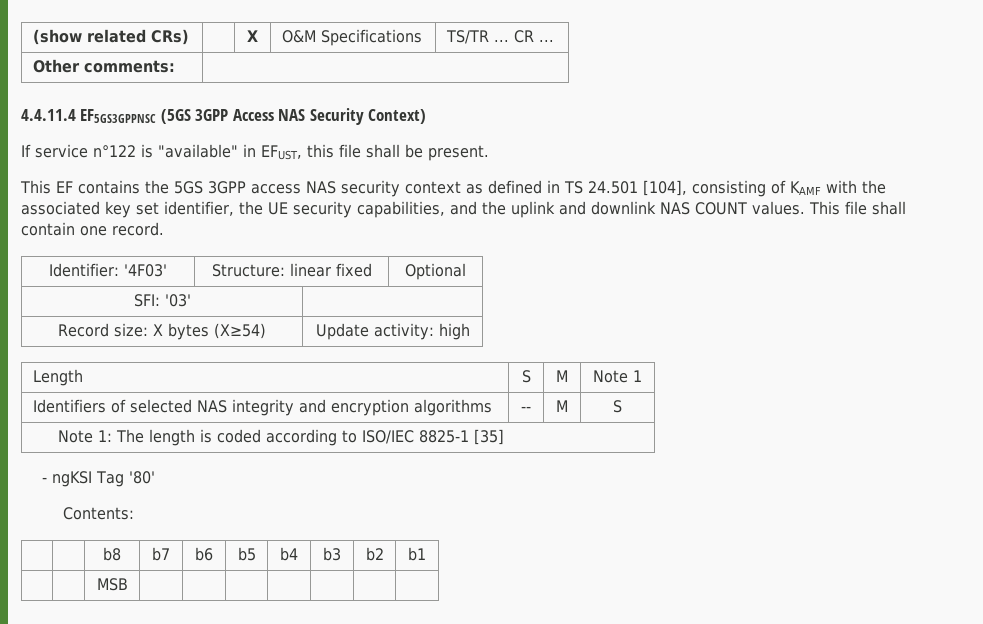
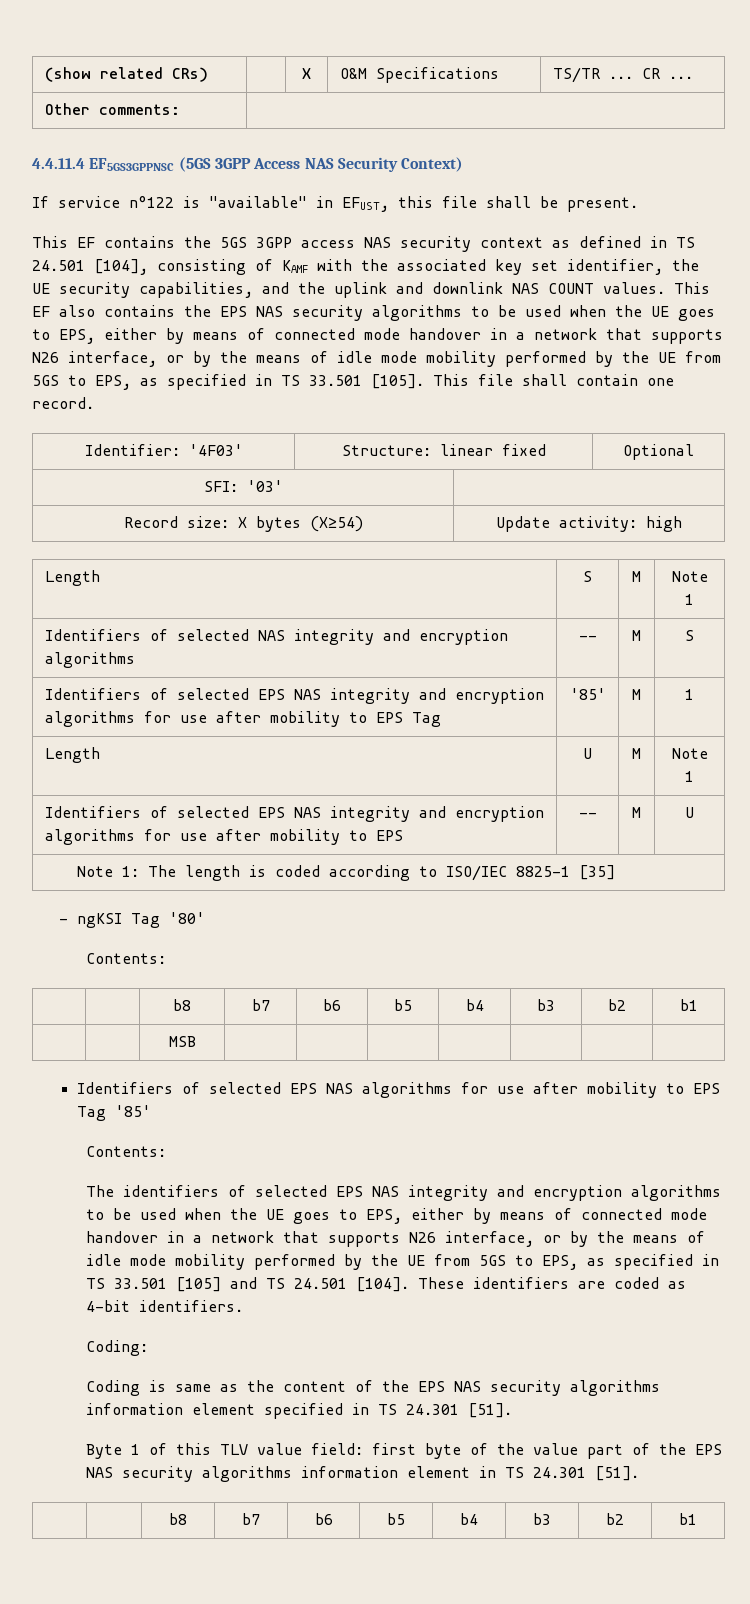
(840, 208) none -> [32,305,715,321] [32,328,723,344] [32,351,721,367] [32,374,469,390] EF also contains the EPS NAS security algorithms to be used when the UE goes to EPS, either by means of connected mode handover in a network that supports N26 interface, or by the means of idle mode mobility performed by the UE from 5GS to EPS, as specified in TS 33.501 [105]. This
(622, 406) none -> [44,688,544,704] [44,711,441,727] [569,688,606,700] [632,689,641,700] [685,689,694,700] [44,747,100,763] [583,748,592,759] [632,748,641,759] [671,748,708,759] [685,771,694,782] [44,806,544,822] [44,829,403,845] [578,812,597,818] [632,807,641,818] [685,807,694,818] // Identifiers of selected EPS NAS integrity and encryption algorithms for use after mobility to EPS Tag | '85' | M | 1 // Length | U | M | Note 1 // Identifiers of selected EPS NAS integrity and encryption algorithms for use after mobility to EPS | -- | M | U
(128, 584) none -> [76,1082,720,1098] [76,1105,151,1121] [86,1146,167,1157] [86,1185,722,1201] [86,1208,708,1224] [86,1231,706,1247] [86,1254,720,1270] [86,1277,687,1292] [86,1300,244,1312] [86,1340,149,1356] [86,1380,661,1396] [86,1403,513,1419] [86,1443,723,1459] [86,1466,640,1482] [169,1513,187,1525] [242,1513,260,1525] [314,1513,333,1525] [387,1513,405,1525] [460,1513,478,1525] [533,1513,551,1525] [606,1513,624,1525] [679,1513,697,1525] // Identifiers of selected EPS NAS algorithms for use after mobility to EPS Tag '85' // Contents: // The identifiers of selected EPS NAS integrity and encryption algorithms to be used when the UE goes to EPS, either by means of connected mode handover in a network that supports N26 interface, or by the means of idle mode mobility performed by the UE from 5GS to EPS, as specified in TS 33.501 [105] and TS 24.501 [104]. These identifiers are coded as 4-bit identifiers. // Coding: // Coding is same as the content of the EPS NAS security algorithms information element specified in TS 24.301 [51]. // Byte 1 of this TLV value field: first byte of the value part of the EPS NAS security algorithms information element in TS 24.301 [51]. // | | b8 | b7 | b6 | b5 | b4 | b3 | b2 | b1

